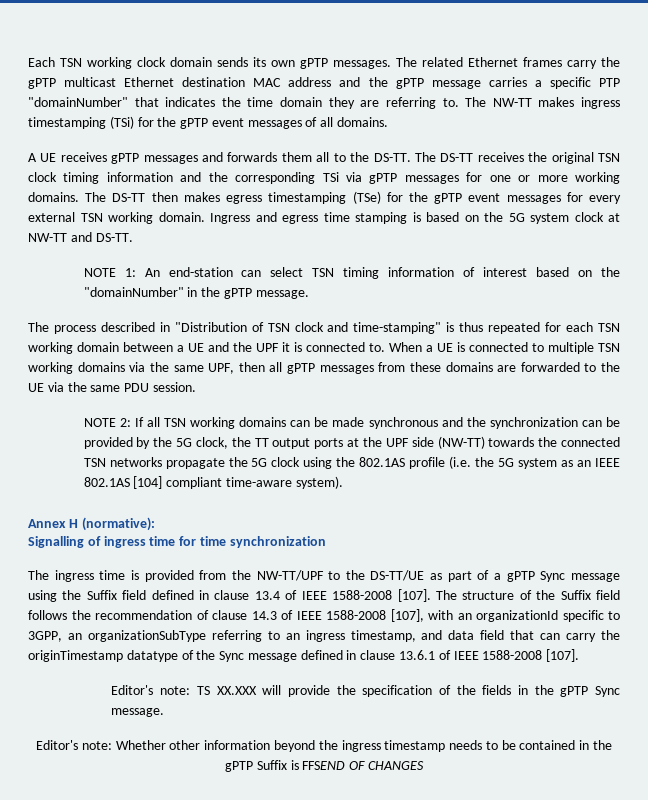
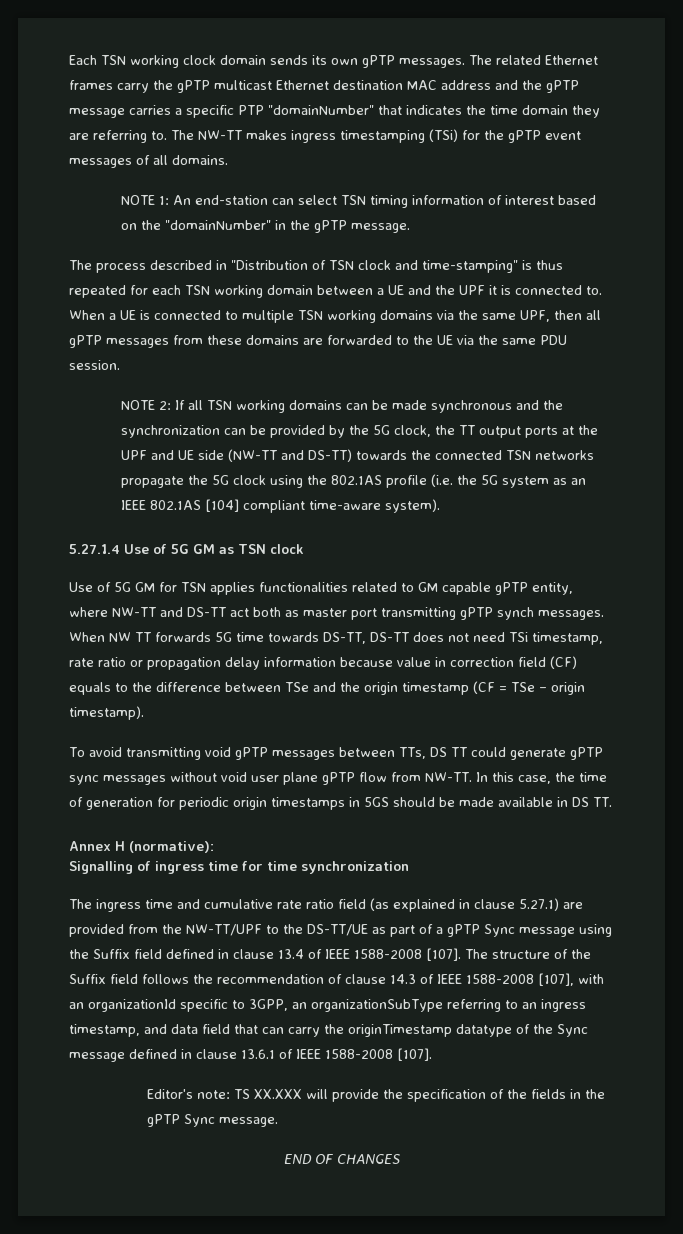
[28,152,621,164] [28,172,621,184] [28,191,621,204] [28,212,620,224] [28,232,133,242] // A UE receives gPTP messages and forwards them all to the DS-TT. The DS-TT receives the original TSN clock timing information and the corresponding TSi via gPTP messages for one or more working domains. The DS-TT then makes egress timestamping (TSe) for the gPTP event messages for every external TSN working domain. Ingress and egress time stamping is based on the 5G system clock at NW-TT and DS-TT. -> (228, 160) none
[411,436,485,449] side (NW-TT) -> [150,449,352,462] and UE side (NW-TT and DS-TT)
(343, 482) none -> [69,544,304,554] [69,582,573,595] [69,607,604,620] [69,632,603,645] [69,656,577,670] [69,681,585,695] [69,706,144,720] [69,747,603,760] [69,772,607,785] [69,797,612,810] // 5.27.1.4 Use of 5G GM as TSN clock // Use of 5G GM for TSN applies functionalities related to GM capable gPTP entity, where NW-TT and DS-TT act both as master port transmitting gPTP synch messages. When NW TT forwards 5G time towards DS-TT, DS-TT does not need TSi timestamp, rate ratio or propagation delay information because value in correction field (CF) equals to the difference between TSe and the origin timestamp (CF = TSe – origin timestamp). // To avoid transmitting void gPTP messages between TTs, DS TT could generate gPTP sync messages without void user plane gPTP flow from NW-TT. In this case, the time of generation for periodic origin timestamps in 5GS should be made available in DS TT.
[130,570,139,580] is -> [177,898,583,912] and cumulative rate ratio field (as explained in clause 5.27.1) are
[36,740,612,752] [225,760,346,772] Editor's note: Whether other information beyond the ingress timestamp needs to be contained in the gPTP Suffix is FFSEND -> [283,1154,312,1164] END

